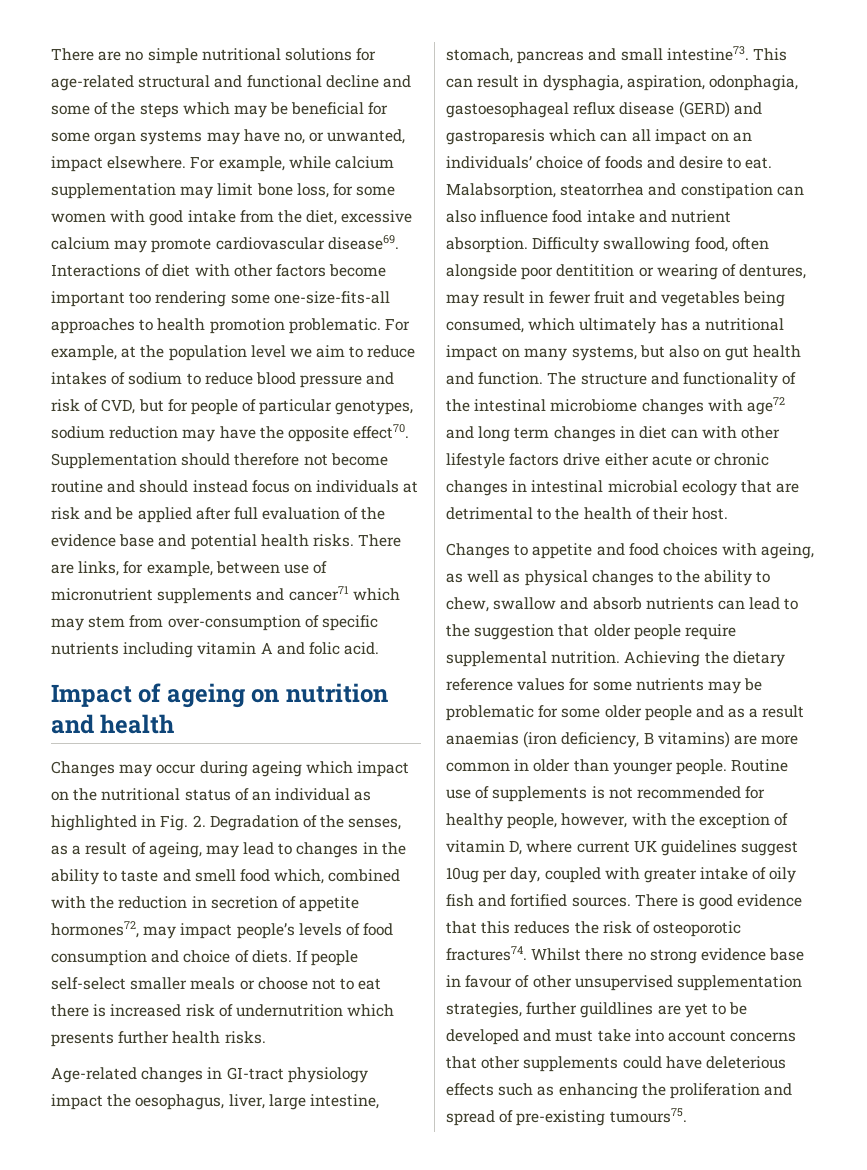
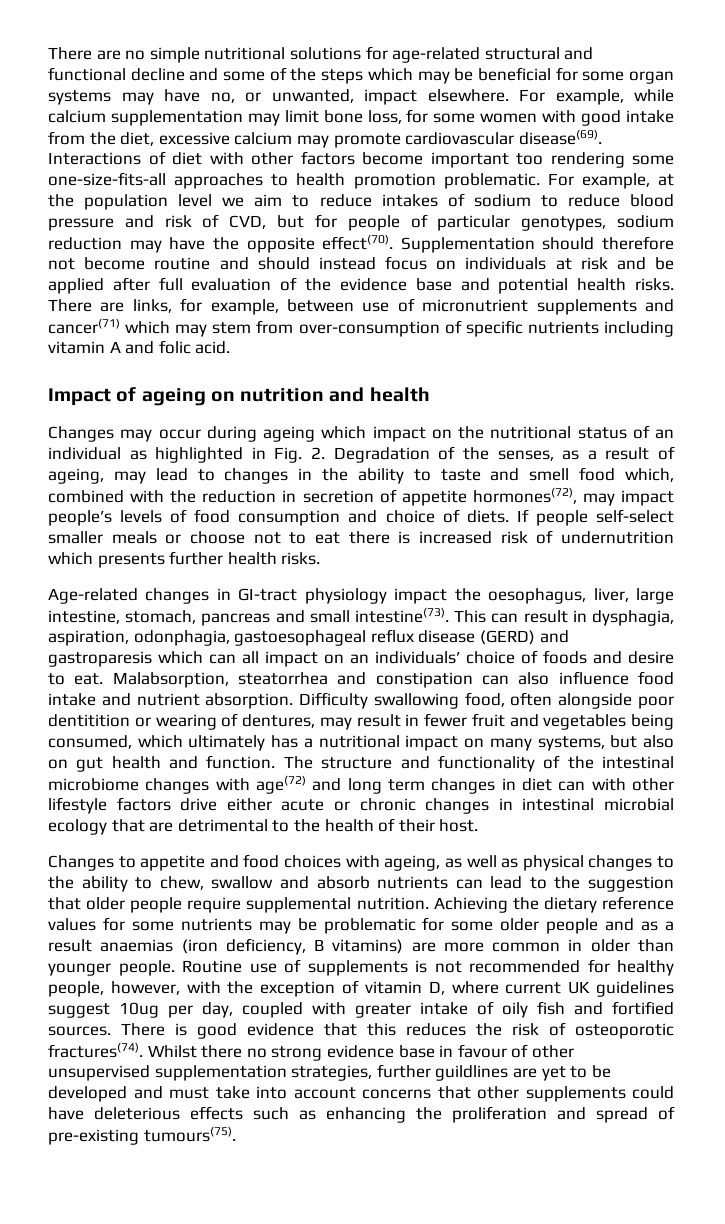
[327,235,399,250] disease69. -> [518,129,602,145] disease(69).
[353,424,410,439] effect70. -> [322,234,394,250] effect(70).
[288,586,349,601] cancer71 -> [48,318,120,334] cancer(71)
[51,921,139,938] hormones72, -> [472,487,577,504] hormones(72),
[666,46,749,61] intestine73. -> [354,607,449,623] intestine(73).
[746,397,785,415] age72 -> [256,775,306,794] age(72)
[446,946,527,961] fractures74. -> [48,1042,143,1058] fractures(74).
[609,1108,687,1123] tumours75. -> [143,1126,236,1142] tumours(75).

